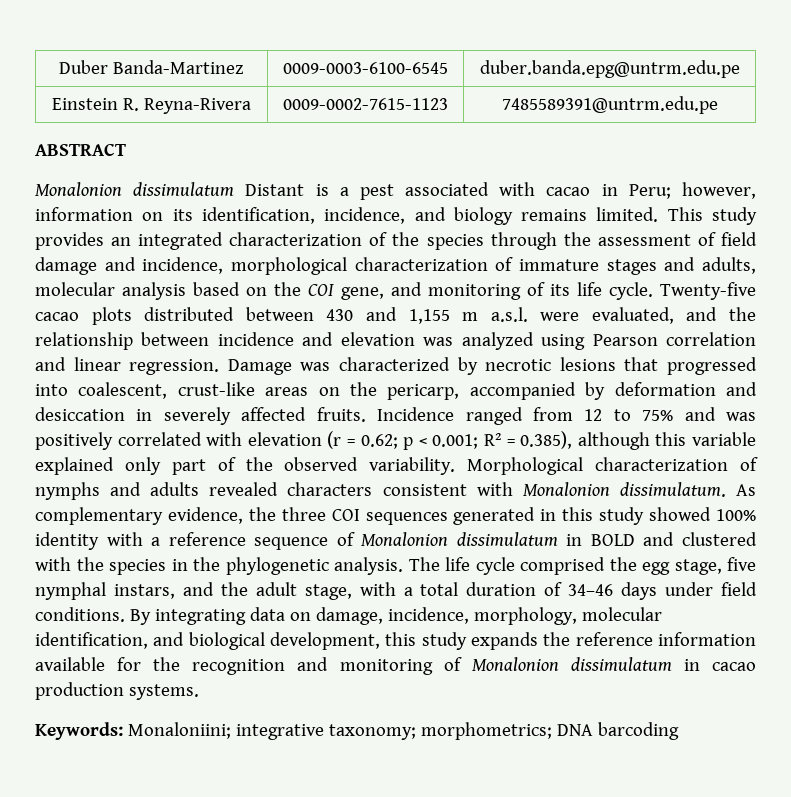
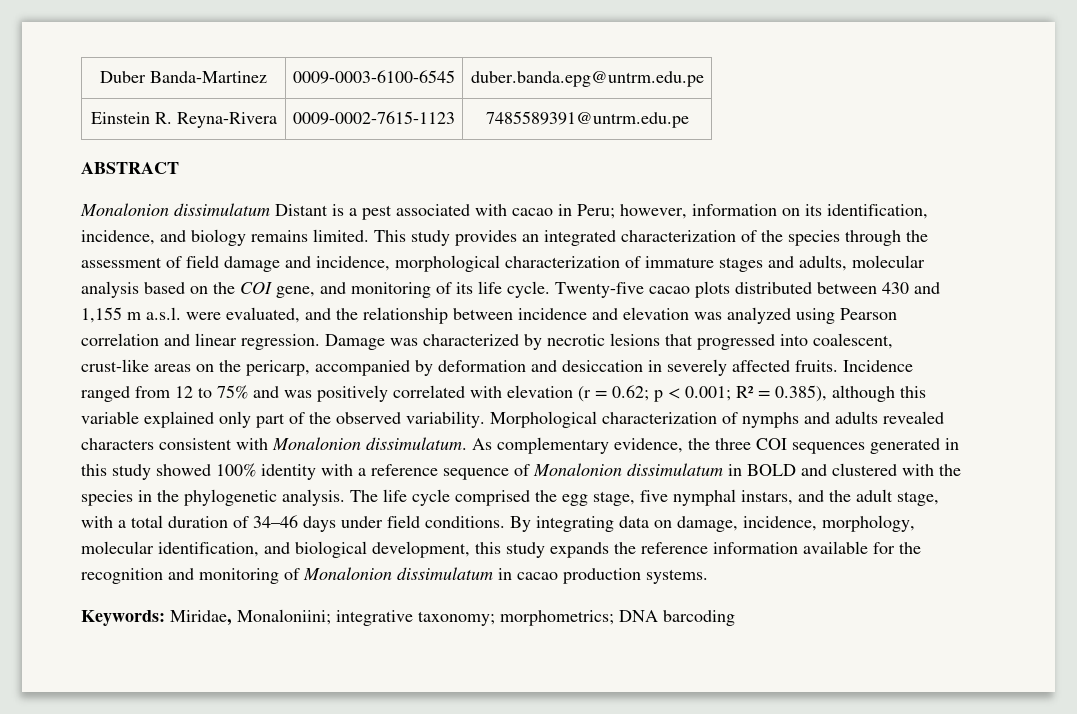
(123, 731) none -> [170,610,232,626] Miridae,

